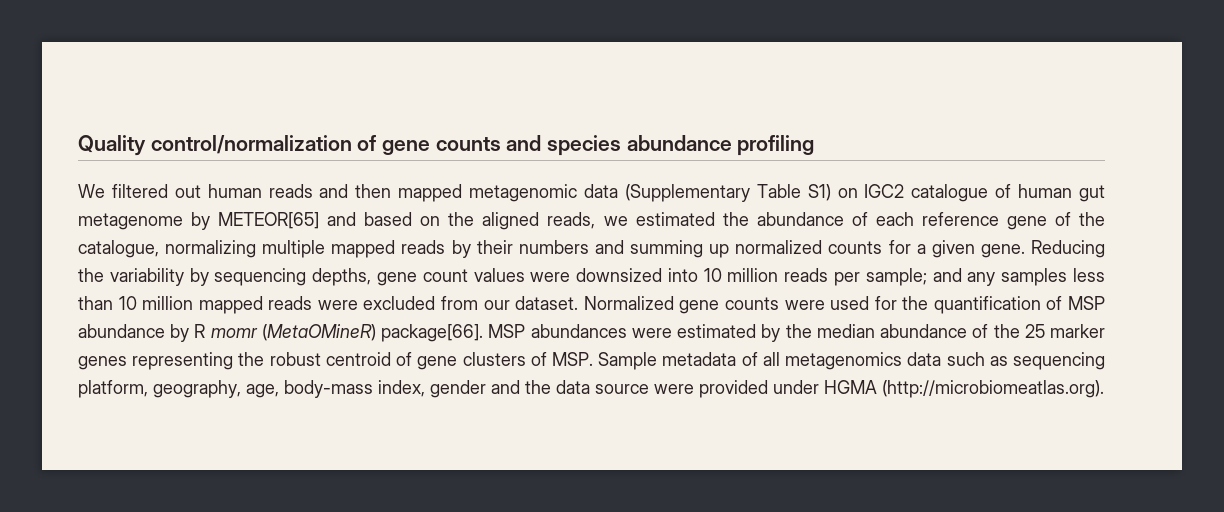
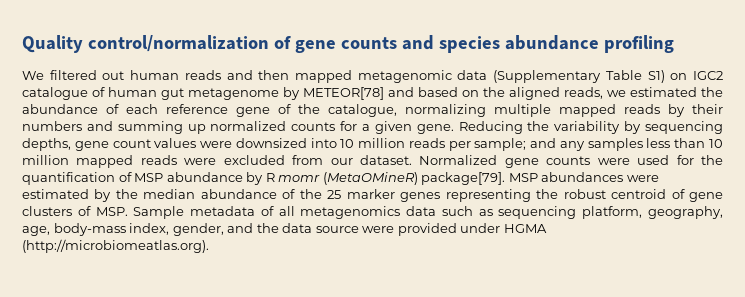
[218,212,320,229] METEOR[65] -> [303,87,384,100] METEOR[78]
[381,324,484,342] package[66]. -> [421,172,506,185] package[79].
[430,380,486,398] gender -> [172,223,224,236] gender,

